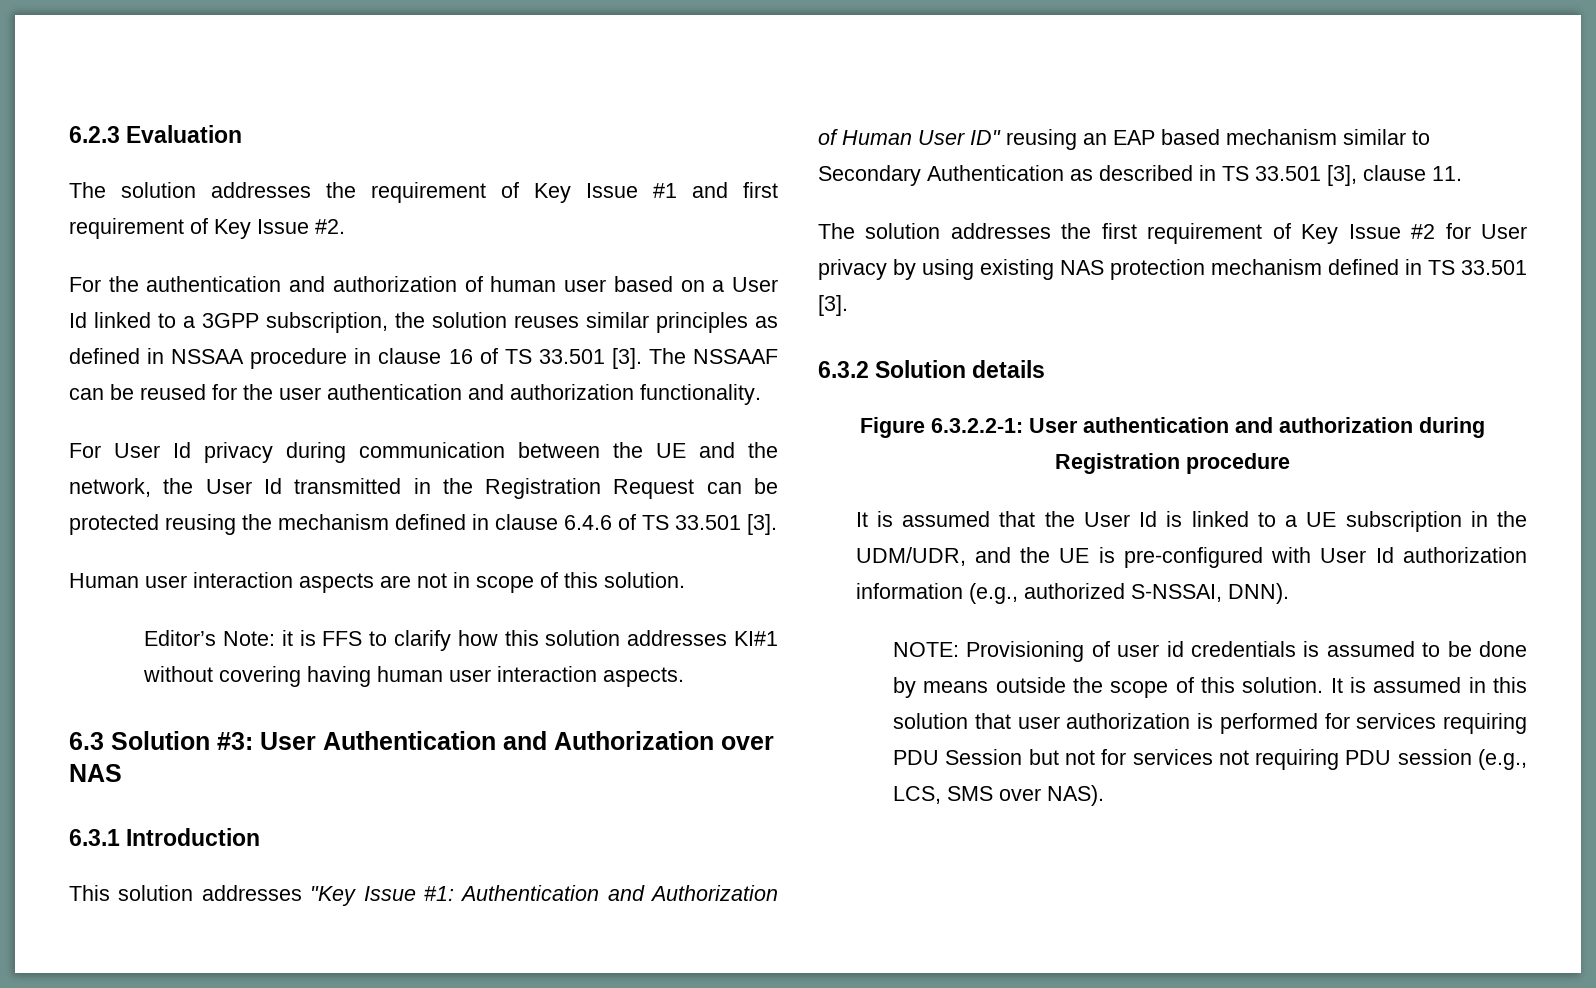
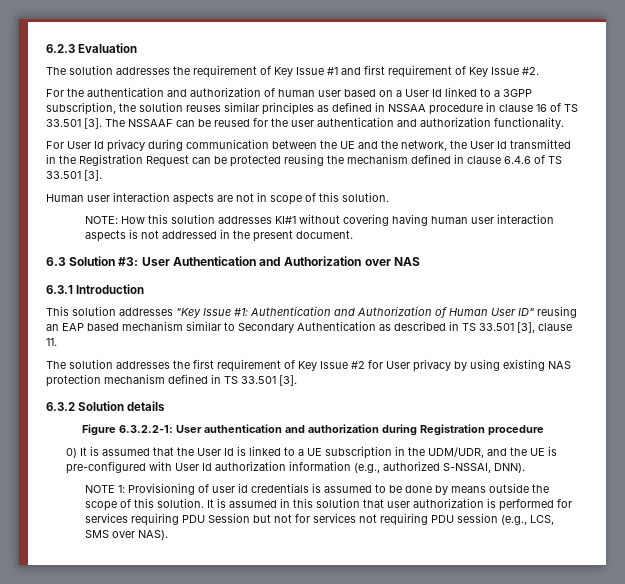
[144,630,498,651] Editor’s Note: it is FFS to clarify how -> [85,216,146,224] NOTE: How
[603,667,685,687] aspects. -> [85,229,354,242] aspects is not addressed in the present document.
(1290, 463) none -> [65,448,77,458] 0)
[893,642,960,657] NOTE: -> [85,485,126,493] NOTE 1:

